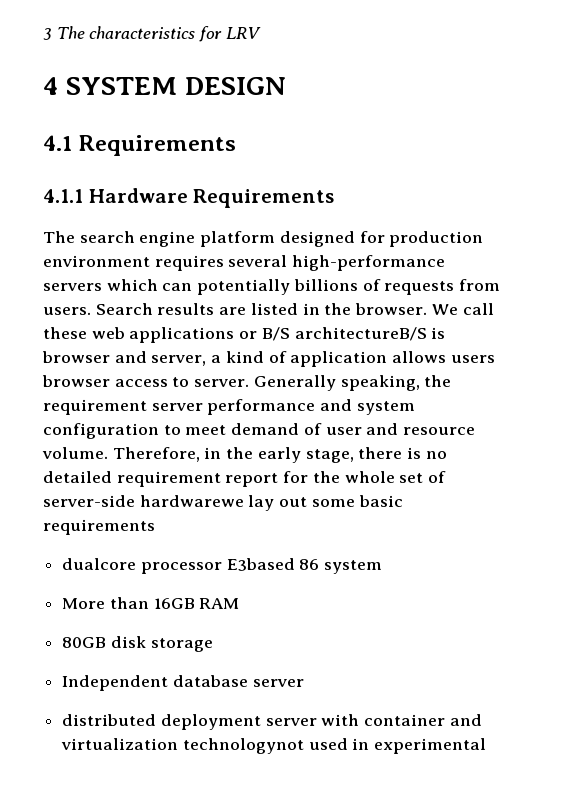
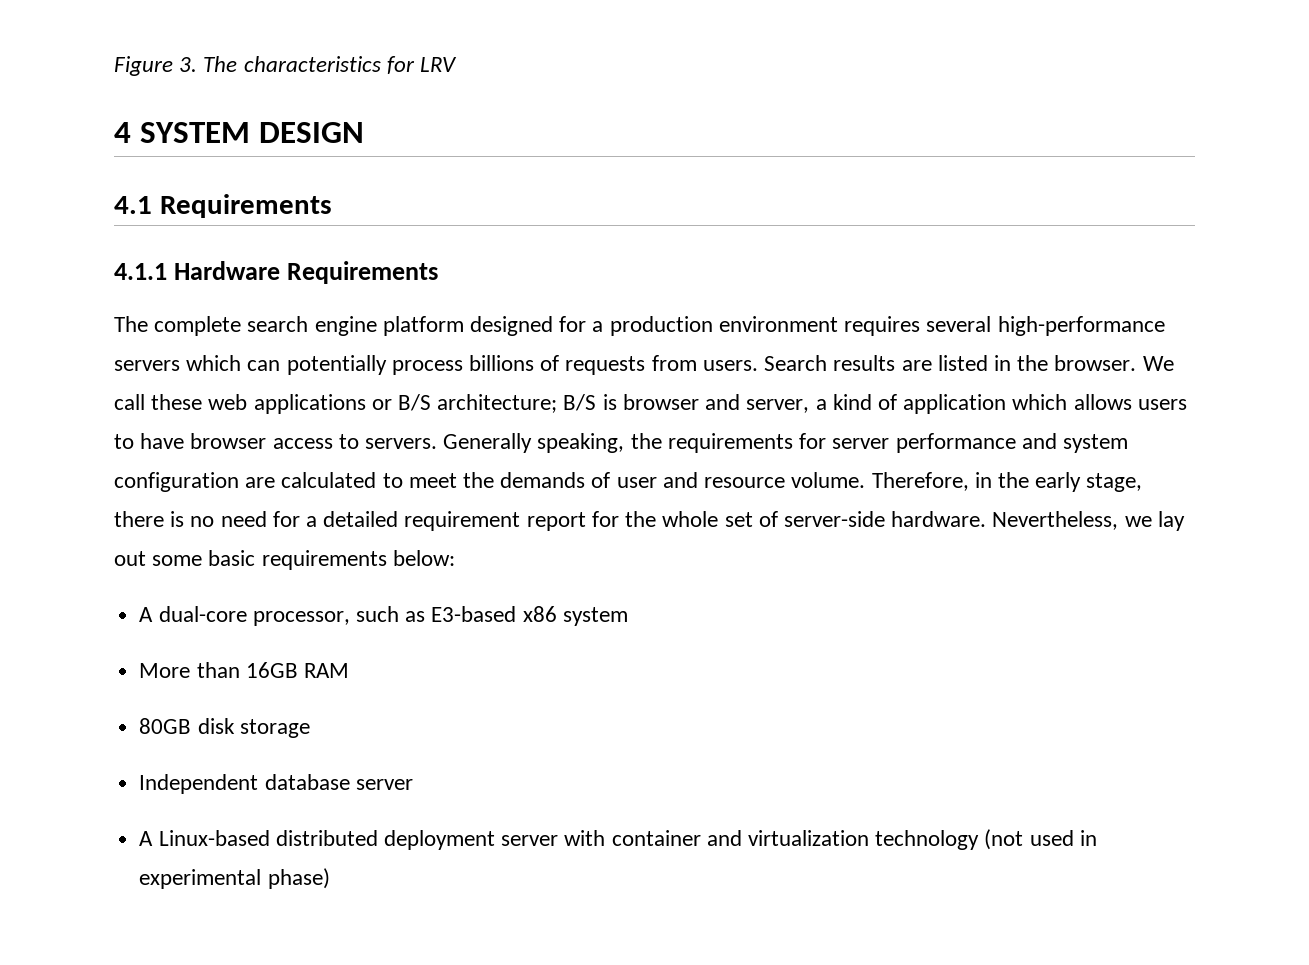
[43,28,52,40] 3 -> [114,56,198,76] Figure 3.
(75, 237) none -> [154,316,242,336] complete
(385, 237) none -> [592,321,604,332] a
(291, 287) none -> [391,360,463,375] process
[294,327,427,341] architectureB/S -> [437,394,597,413] architecture; B/S
(388, 359) none -> [1012,394,1068,410] which
(495, 359) none -> [114,433,185,449] to have
[194,379,250,387] server. -> [365,438,438,449] servers.
[43,399,147,415] requirement -> [667,433,827,453] requirements for
[163,423,300,435] to meet demand -> [245,472,586,488] are calculated to meet the demands
(447, 455) none -> [220,511,318,527] need for a
[139,495,244,507] hardwarewe -> [891,511,1152,530] hardware. Nevertheless, we
[62,558,320,574] // dualcore processor E3based 86 -> [392,550,455,566] [139,606,557,626] below: // A dual-core processor, such as E3-based x86
(304, 683) none -> [139,830,270,846] A Linux-based
[182,738,304,754] technologynot -> [875,829,1024,850] technology (not
(487, 746) none -> [267,868,330,889] phase)

